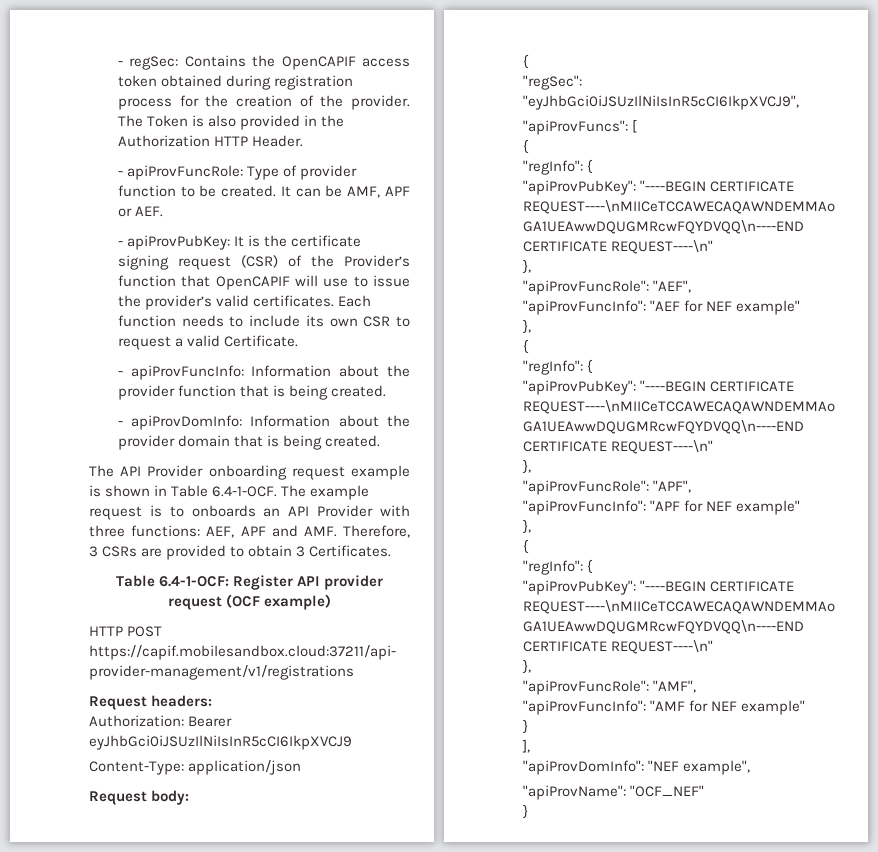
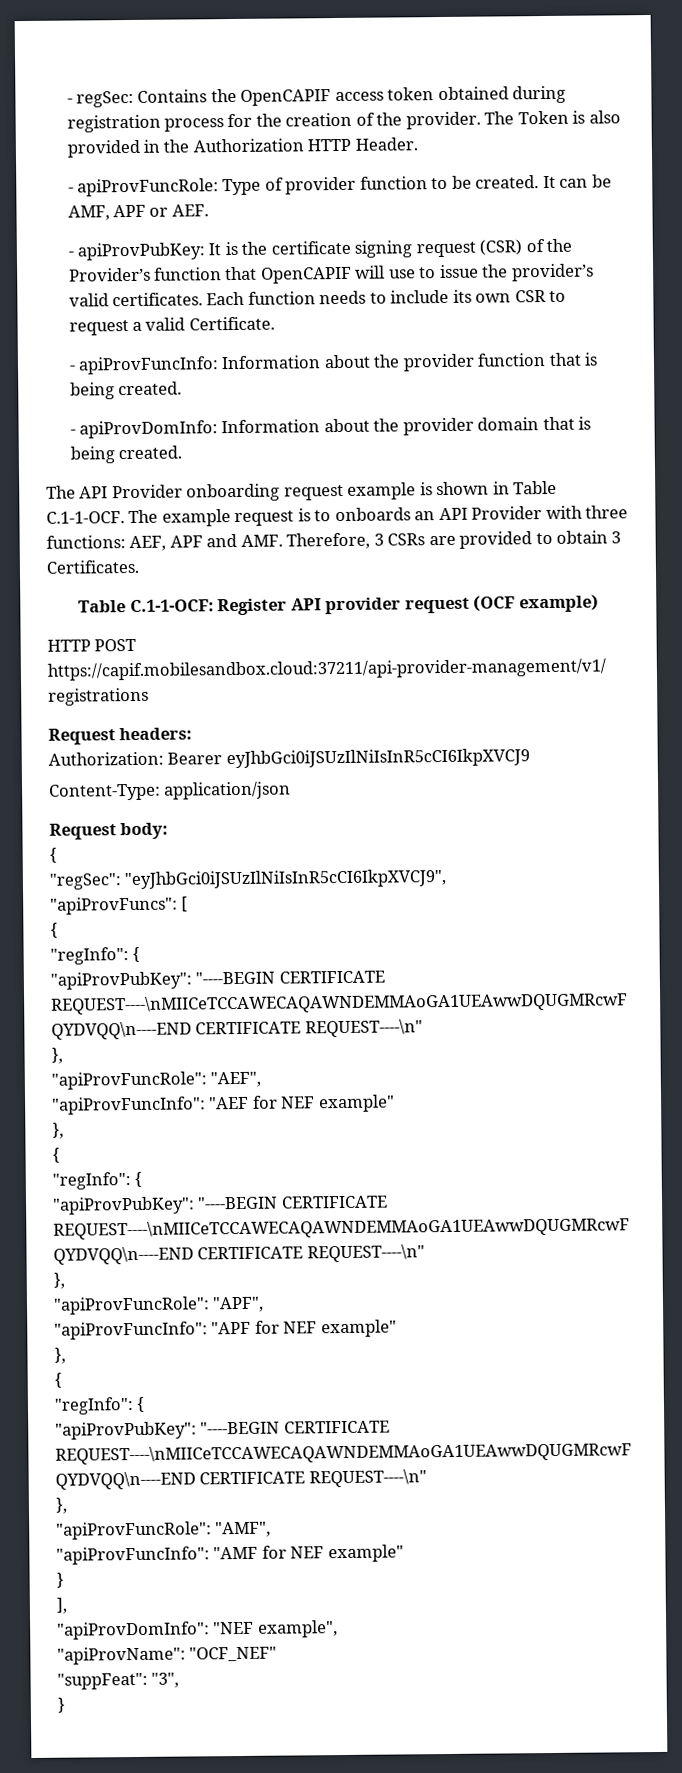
[212,486,278,497] 6.4-1-OCF. -> [46,511,125,524] C.1-1-OCF.
[158,576,229,587] 6.4-1-OCF: -> [129,599,214,613] C.1-1-OCF:
(705, 791) none -> [57,1672,180,1690] // "suppFeat": "3",

